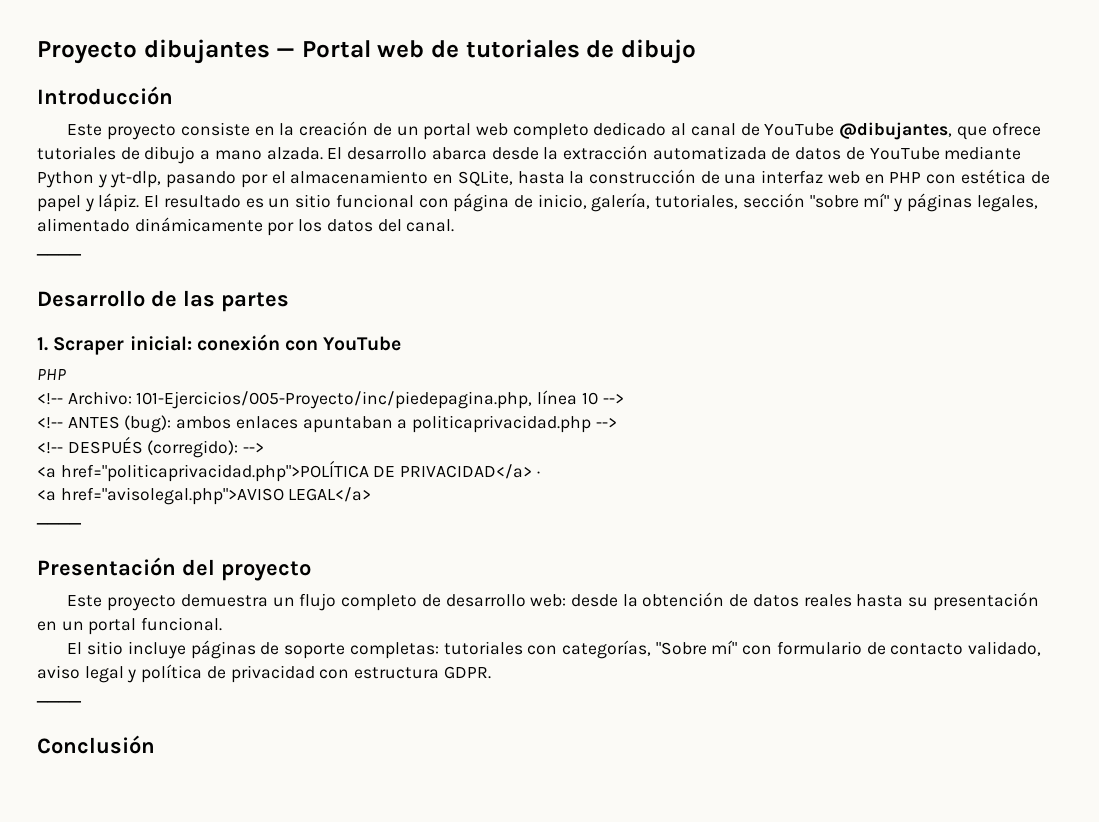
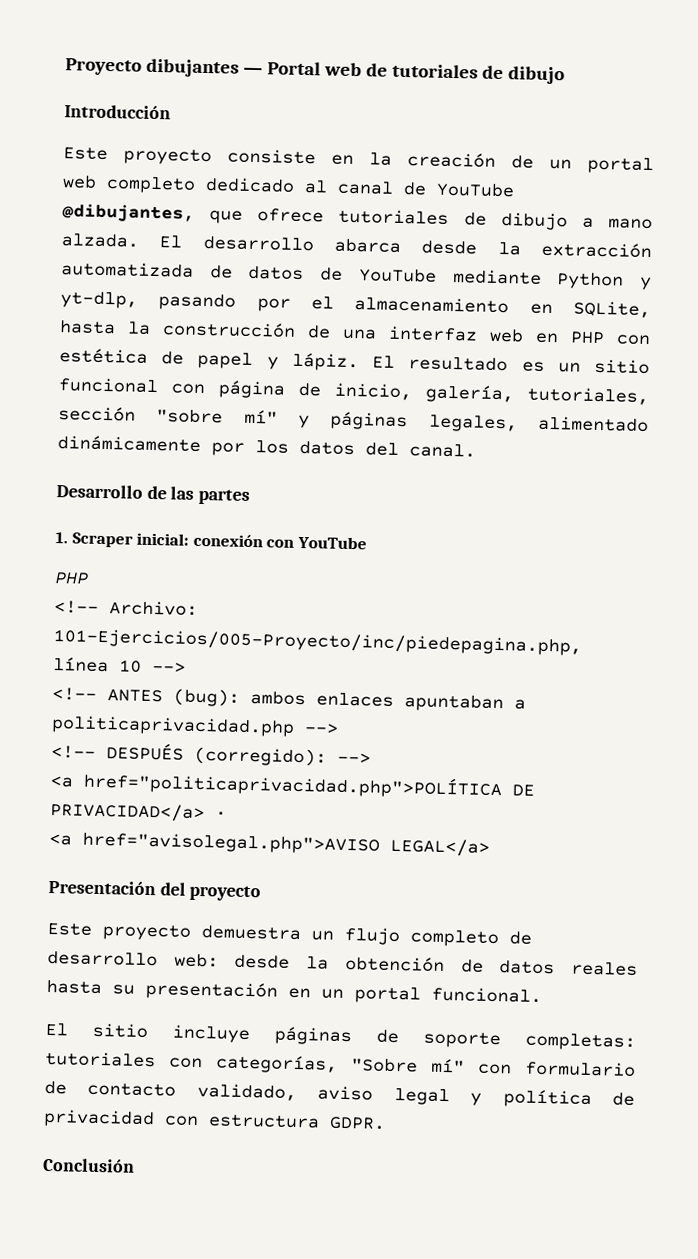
[36,254,82,261] // ──── -> (476, 450) none
[36,523,82,530] // ──── -> (490, 847) none
[36,701,82,708] // ──── -> (386, 1123) none

